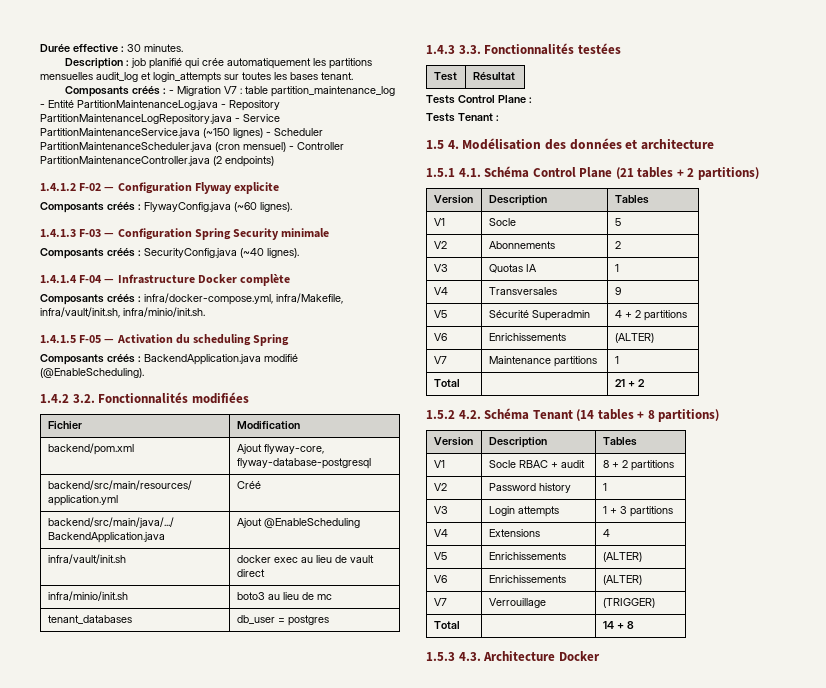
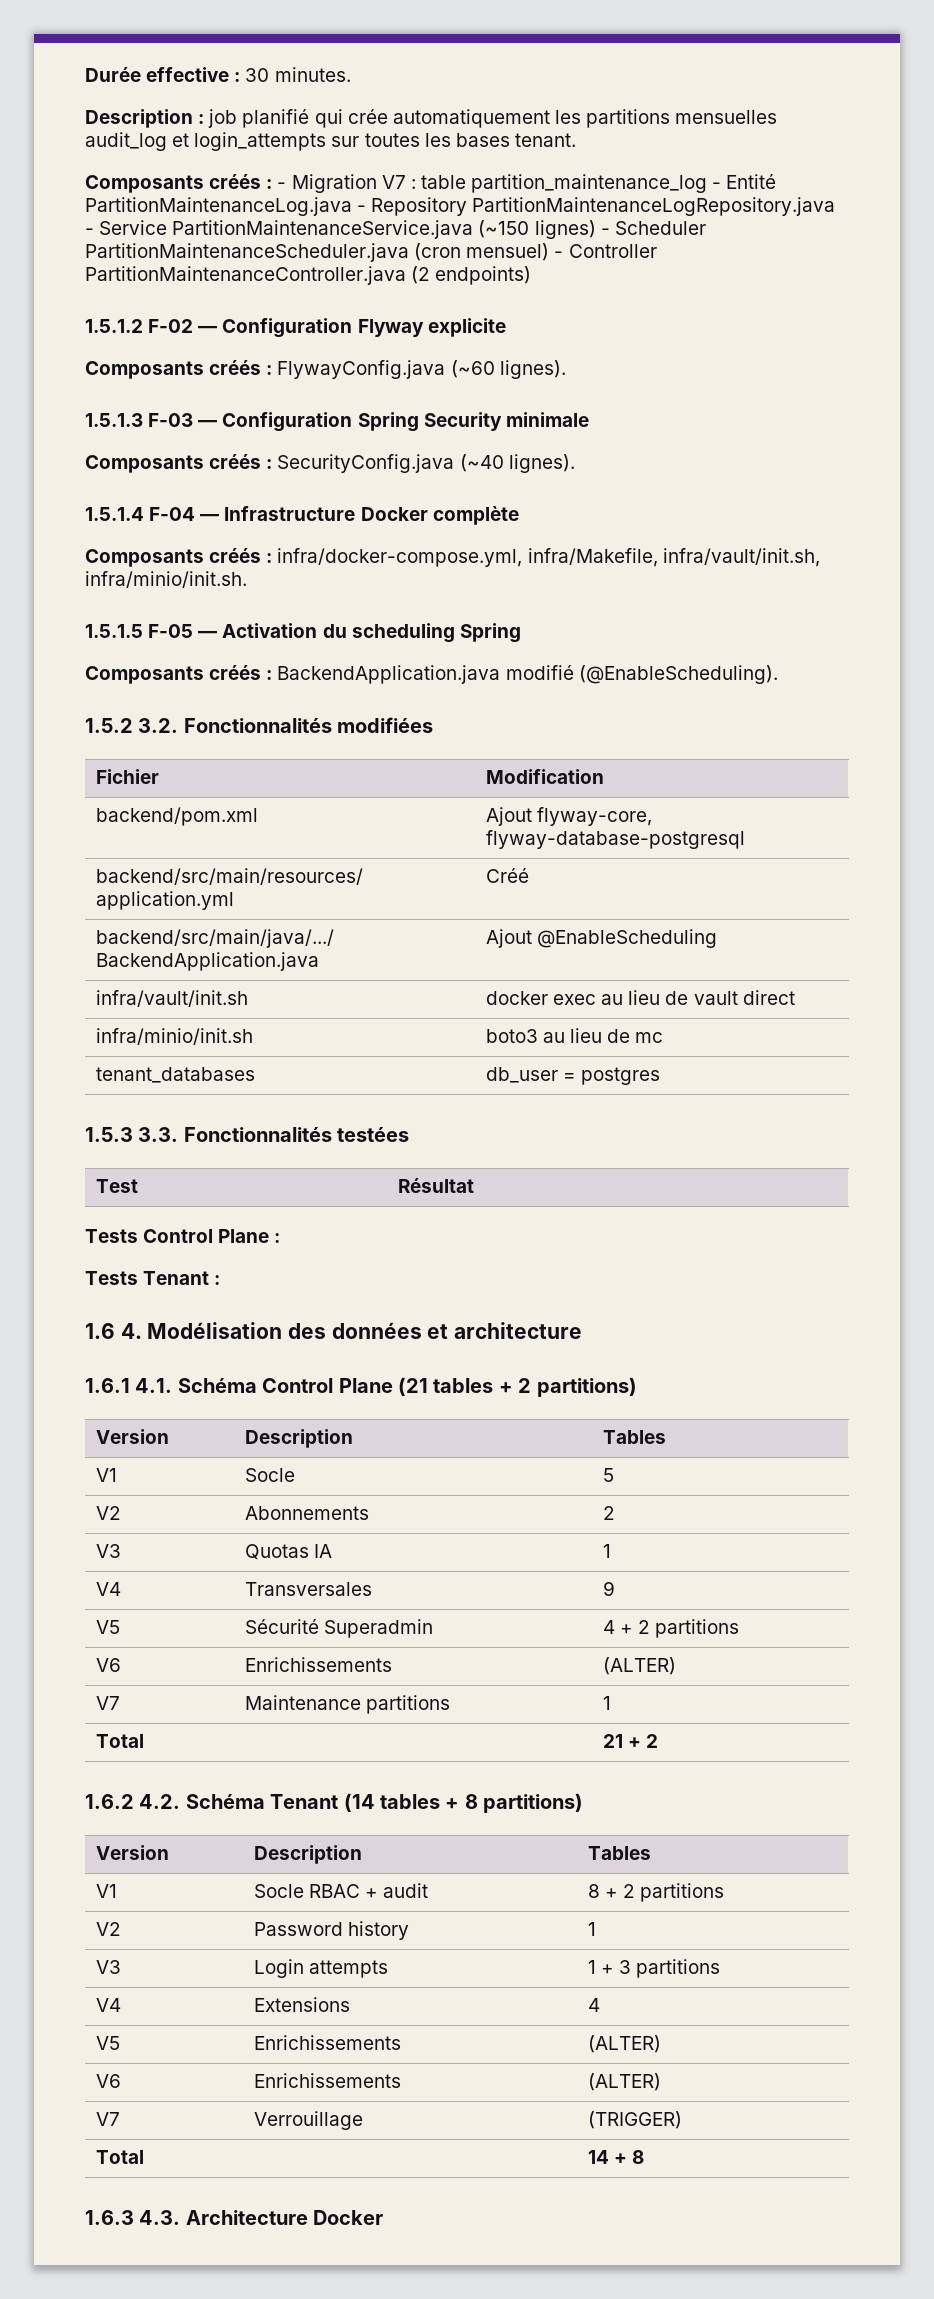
[40,183,76,191] 1.4.1.2 -> [85,319,143,333] 1.5.1.2
[40,229,76,237] 1.4.1.3 -> [85,413,143,427] 1.5.1.3
[40,275,77,283] 1.4.1.4 -> [85,507,144,521] 1.5.1.4
[40,335,76,343] 1.4.1.5 -> [85,624,143,638] 1.5.1.5
[40,394,69,403] 1.4.2 -> [85,718,133,733] 1.5.2
[426,45,455,54] 1.4.3 -> [85,1127,133,1142] 1.5.3
[426,140,444,149] 1.5 -> [85,1323,115,1339] 1.6
[426,168,455,177] 1.5.1 -> [85,1378,130,1393] 1.6.1
[426,410,455,419] 1.5.2 -> [85,1794,134,1809] 1.6.2
[426,652,455,661] 1.5.3 -> [85,2210,134,2225] 1.6.3

